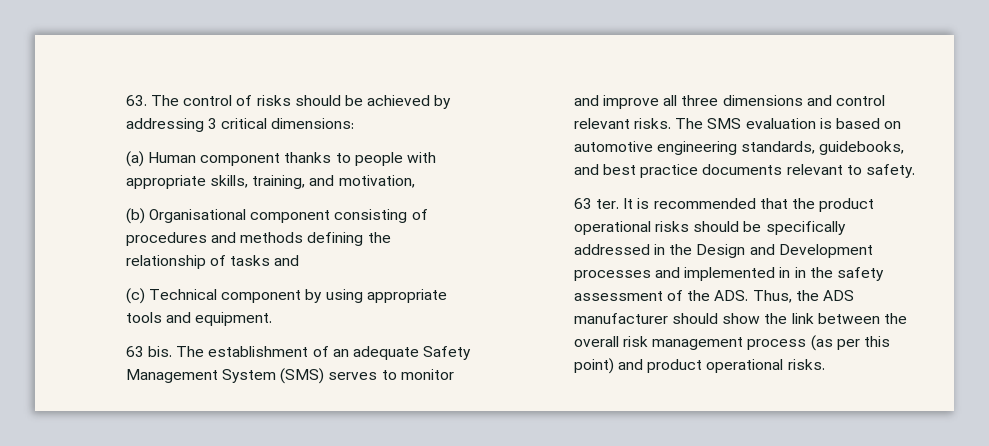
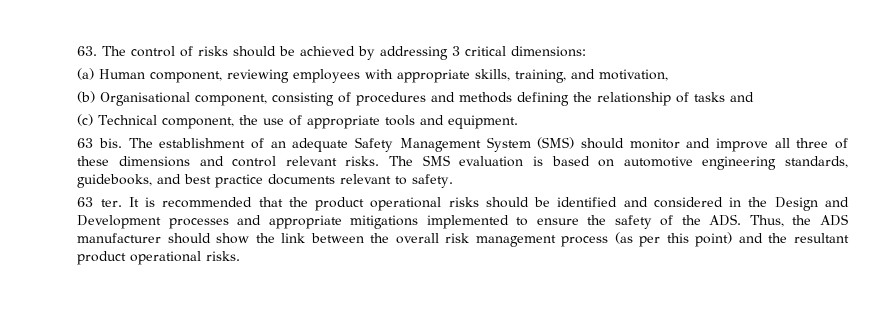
[200,152,403,166] component thanks to people -> [150,69,361,83] component, reviewing employees
[250,210,331,223] component -> [195,94,268,106] component,
[221,289,363,303] component by using -> [162,115,303,129] component, the use of
[328,370,397,380] serves to -> [580,138,624,149] should
(719, 100) none -> [834,138,848,149] [77,156,110,166] of these
[765,221,846,235] [573,244,650,255] specifically addressed -> [557,197,723,208] identified and considered
[684,267,806,281] implemented in in -> [268,215,579,229] appropriate mitigations implemented to ensure
[573,291,663,301] assessment -> (652, 222) none
(644, 364) none -> [768,233,850,243] the resultant

